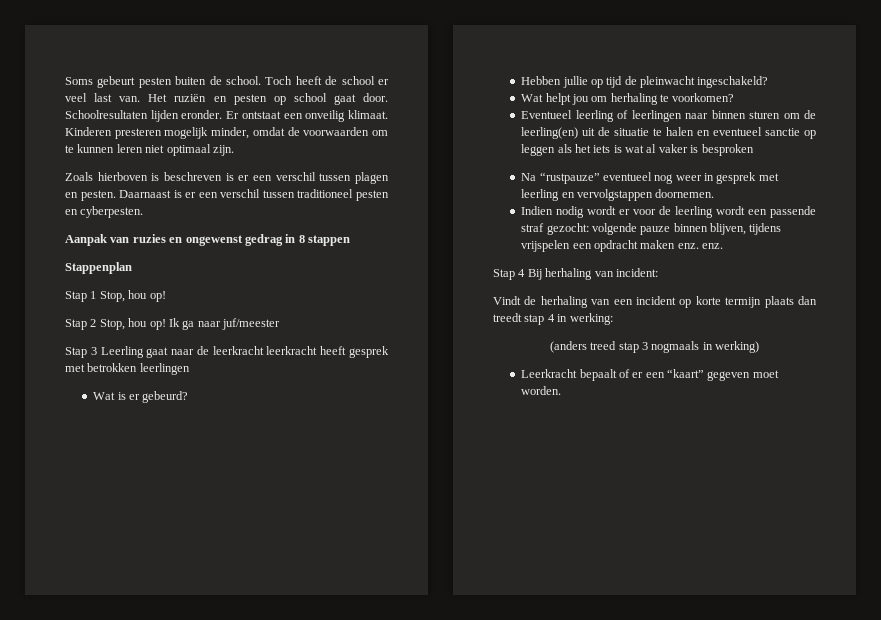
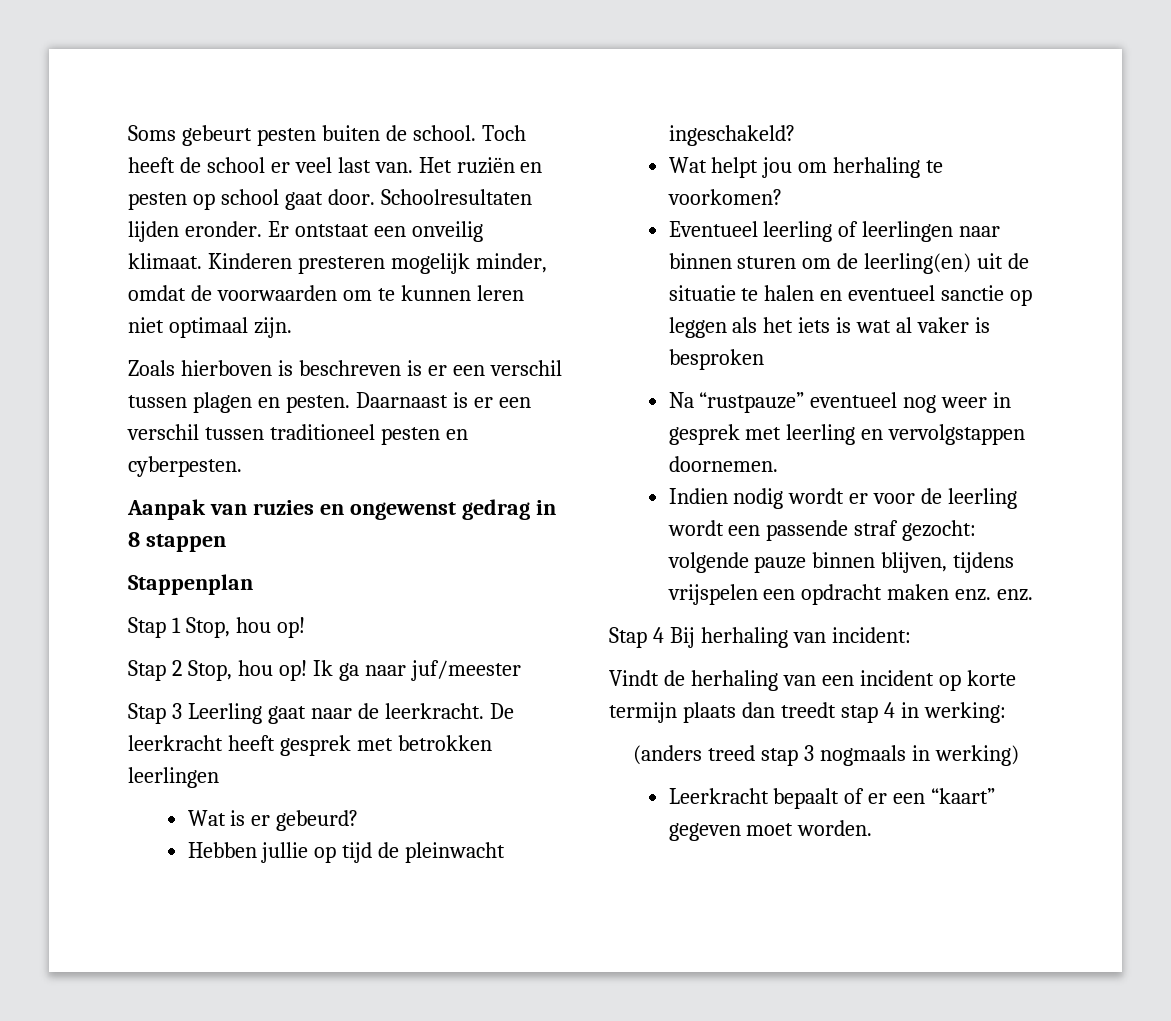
[212,346,264,355] leerkracht -> [384,703,514,719] leerkracht. De

